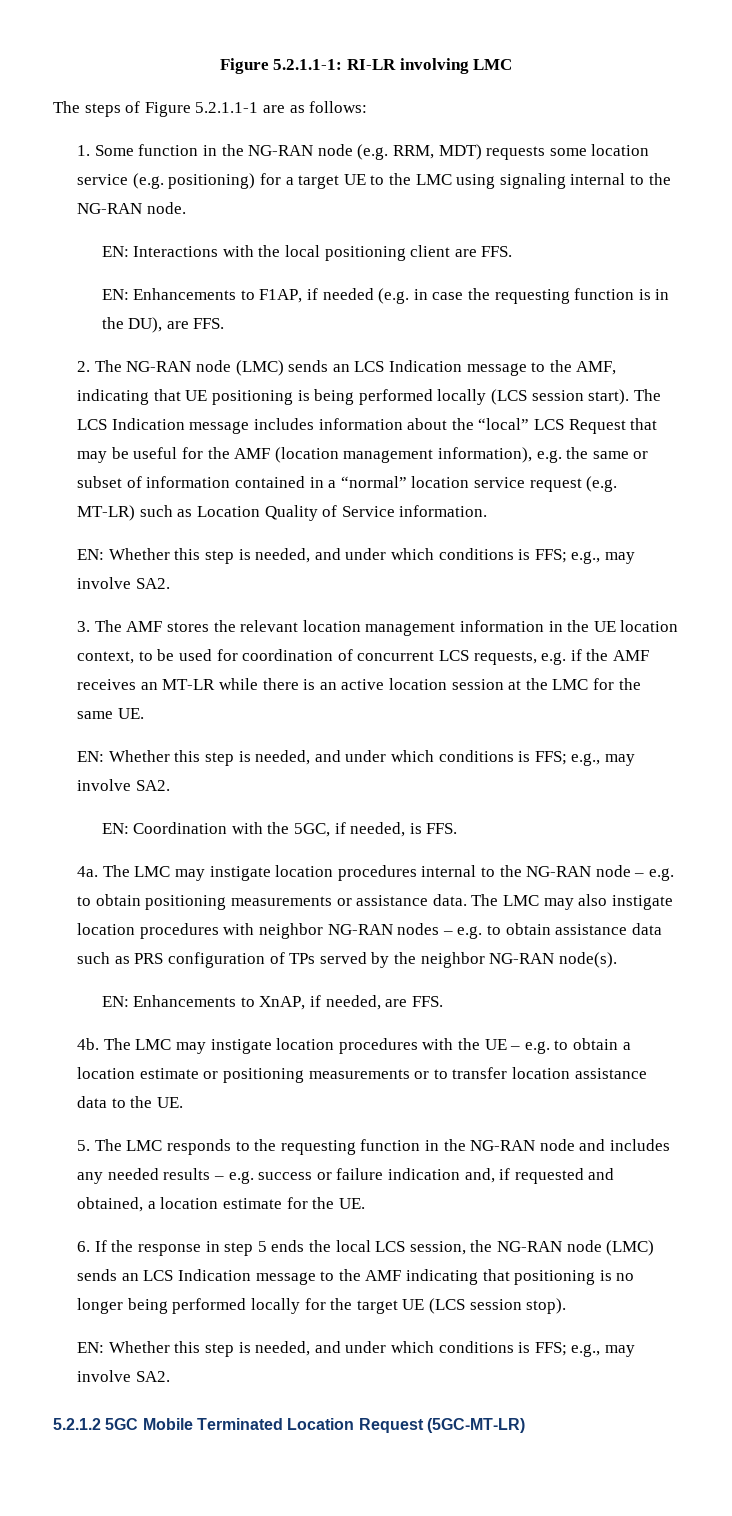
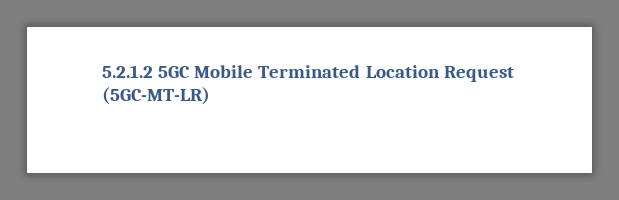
[219,58,513,74] [53,101,368,117] [77,144,650,160] [77,173,671,189] [77,202,186,214] [101,245,513,261] [101,288,670,304] [101,317,225,333] [77,360,617,376] [77,389,661,405] [77,418,658,434] [77,447,649,463] [77,476,618,492] [77,505,488,521] [77,548,635,564] [77,577,170,589] [77,620,679,636] [77,649,649,665] [77,678,641,690] [77,708,144,719] [77,750,635,766] [77,779,170,791] [101,822,458,837] [77,865,674,881] [77,894,673,910] [77,923,662,939] [77,952,617,968] [101,995,443,1010] [77,1038,631,1054] [77,1067,647,1083] [77,1096,184,1108] [77,1139,670,1155] [77,1168,615,1184] [77,1197,365,1212] [77,1240,655,1256] [77,1269,635,1285] [77,1298,567,1314] [77,1341,635,1357] [77,1370,170,1382] Figure 5.2.1.1-1: RI-LR involving LMC // The steps of Figure 5.2.1.1-1 are as follows: // 1. Some function in the NG-RAN node (e.g. RRM, MDT) requests some location service (e.g. positioning) for a target UE to the LMC using signaling internal to the NG-RAN node. // EN: Interactions with the local positioning client are FFS. // EN: Enhancements to F1AP, if needed (e.g. in case the requesting function is in the DU), are FFS. // 2. The NG-RAN node (LMC) sends an LCS Indication message to the AMF, indicating that UE positioning is being performed locally (LCS session start). The LCS Indication message includes information about the “local” LCS Request that may be useful for the AMF (location management information), e.g. the same or subset of information contained in a “normal” location service request (e.g. MT-LR) such as Location Quality of Service information. // EN: Whether this step is needed, and under which conditions is FFS; e.g., may involve SA2. // 3. The AMF stores the relevant location management information in the UE location context, to be used for coordination of concurrent LCS requests, e.g. if the AMF receives an MT-LR while there is an active location session at the LMC for the same UE. // EN: Whether this step is needed, and under which conditions is FFS; e.g., may involve SA2. // EN: Coordination with the 5GC, if needed, is FFS. // 4a. The LMC may instigate location procedures internal to the NG-RAN node – e.g. to obtain positioning measurements or assistance data. The LMC may also instigate location procedures with neighbor NG-RAN nodes – e.g. to obtain assistance data such as PRS configuration of TPs served by the neighbor NG-RAN node(s). // EN: Enhancements to XnAP, if needed, are FFS. // 4b. The LMC may instigate location procedures with the UE – e.g. to obtain a location estimate or positioning measurements or to transfer location assistance data to the UE. // 5. The LMC responds to the requesting function in the NG-RAN node and includes any needed results – e.g. success or failure indication and, if requested and obtained, a location estimate for the UE. // 6. If the response in step 5 ends the local LCS session, the NG-RAN node (LMC) sends an LCS Indication message to the AMF indicating that positioning is no longer being performed locally for the target UE (LCS session stop). // EN: Whether this step is needed, and under which conditions is FFS; e.g., may involve SA2. // -> (102, 71) none

